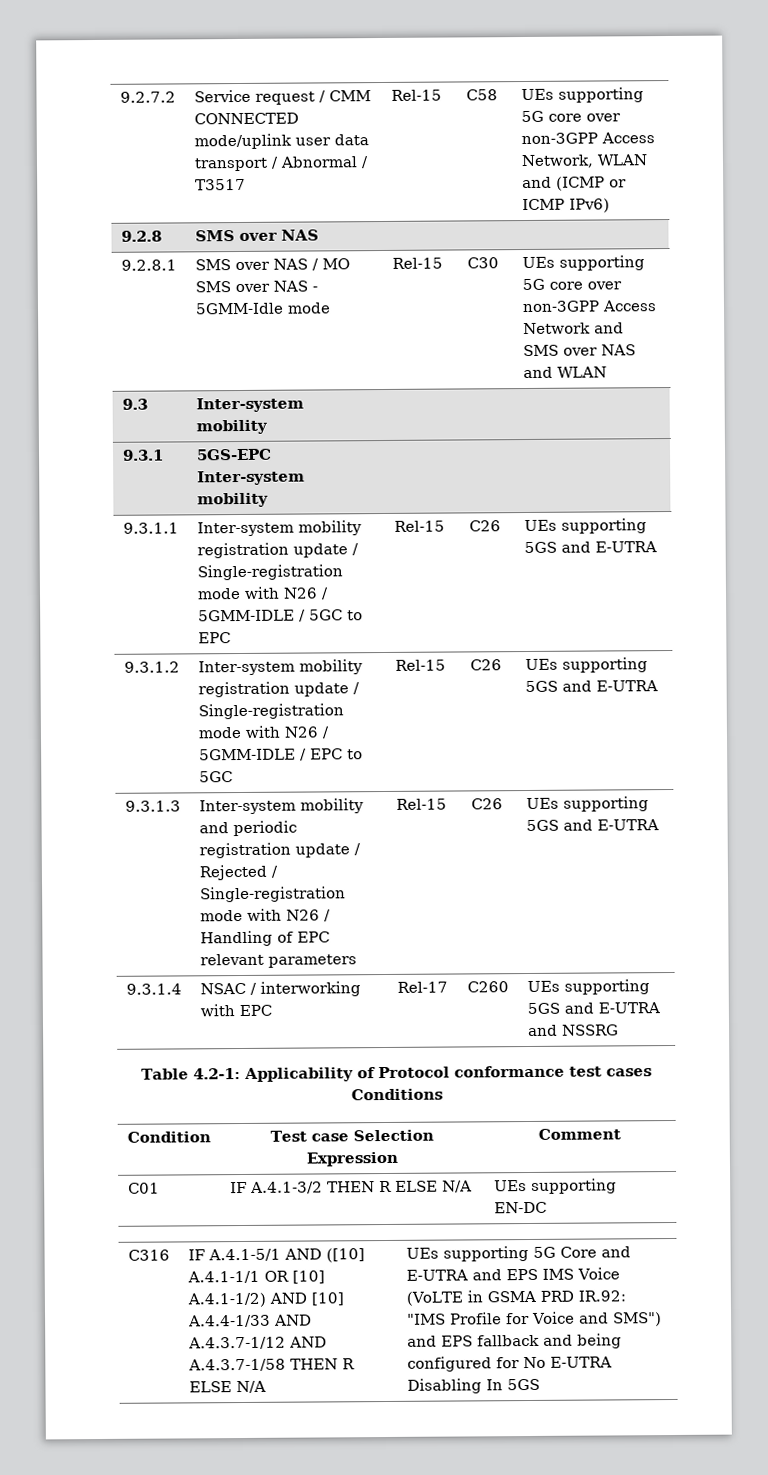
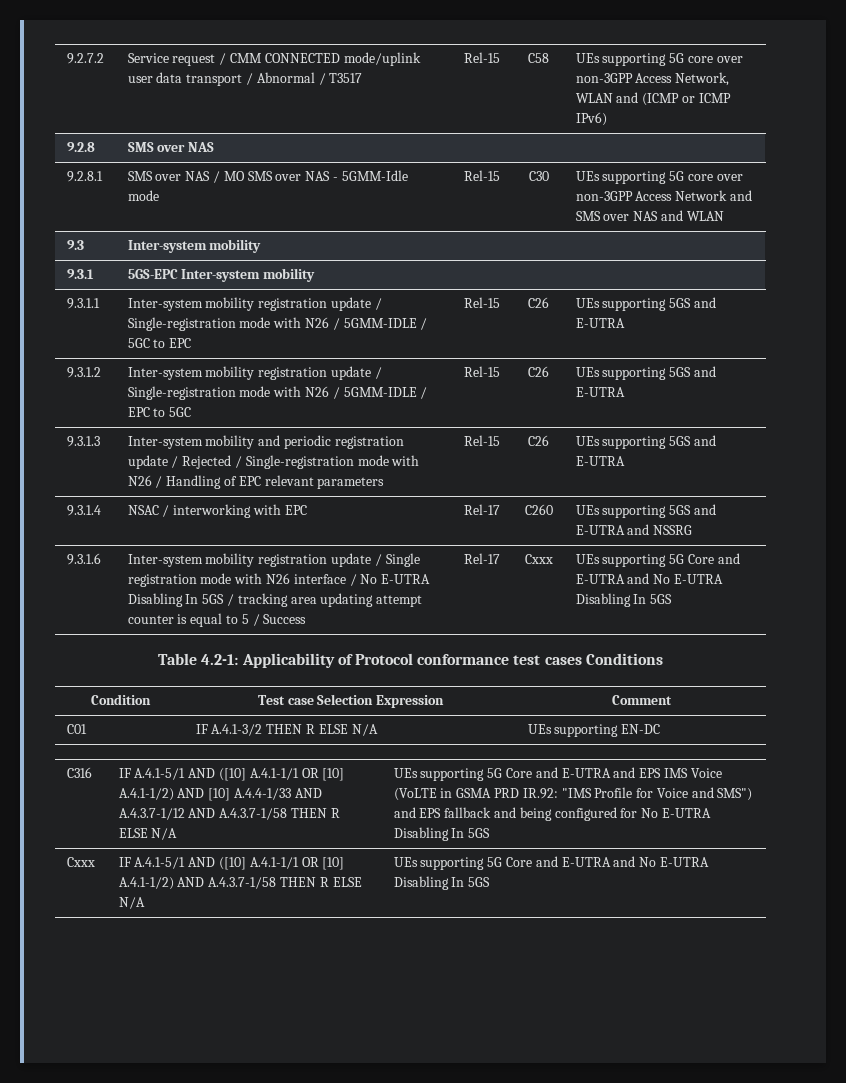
(619, 1030) none -> [66,553,101,565] [127,553,420,567] [127,573,431,587] [127,593,423,607] [127,613,307,627] [464,553,500,564] [524,554,553,564] [575,553,740,567] [575,573,723,584] [575,593,673,607] // 9.3.1.6 | Inter-system mobility registration update / Single registration mode with N26 interface / No E-UTRA Disabling In 5GS / tracking area updating attempt counter is equal to 5 / Success | Rel-17 | Cxxx | UEs supporting 5G Core and E-UTRA and No E-UTRA Disabling In 5GS
(540, 1384) none -> [66,857,95,867] [118,857,345,870] [118,877,362,890] [118,897,145,909] [393,856,709,870] [393,876,491,890] // Cxxx | IF A.4.1-5/1 AND ([10] A.4.1-1/1 OR [10] A.4.1-1/2) AND A.4.3.7-1/58 THEN R ELSE N/A | UEs supporting 5G Core and E-UTRA and No E-UTRA Disabling In 5GS

